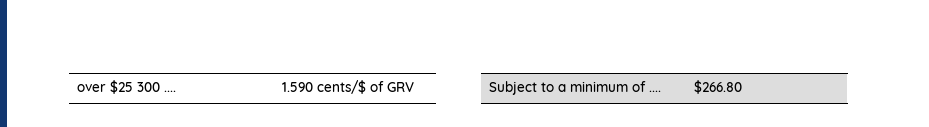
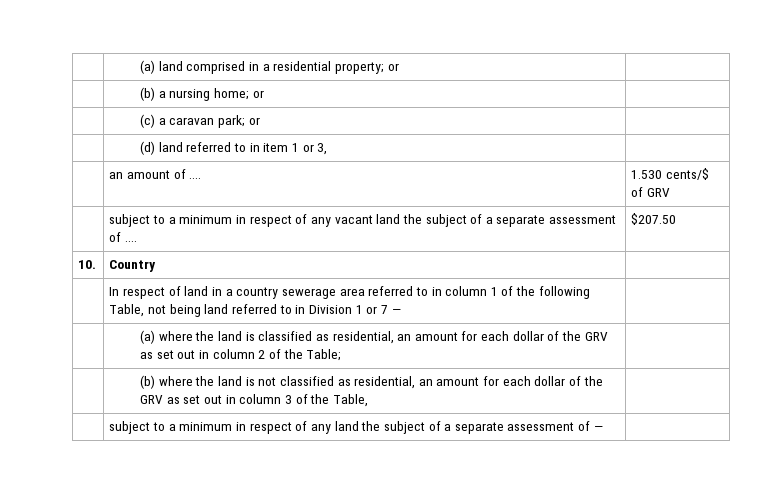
[76,80,176,94] [281,82,313,92] over $25 300 .... | 1.590 -> [140,60,399,74] [140,87,264,101] [140,114,260,128] [140,141,328,155] [109,169,202,179] [631,170,663,179] | (a) land comprised in a residential property; or | // | (b) a nursing home; or | // | (c) a caravan park; or | // | (d) land referred to in item 1 or 3, | // | an amount of .... | 1.530
[488,81,661,95] [693,80,742,94] Subject to a minimum of .... | $266.80 -> [109,214,617,227] [109,232,138,242] [631,213,677,225] [78,260,97,269] [109,260,157,272] [109,286,590,299] [109,304,401,317] [140,330,608,344] [140,349,342,361] [140,375,603,389] [140,394,368,407] [109,421,603,434] | subject to a minimum in respect of any vacant land the subject of a separate assessment of .... | $207.50 // 10. | Country | // | In respect of land in a country sewerage area referred to in column 1 of the following Table, not being land referred to in Division 1 or 7 — | // | (a) where the land is classified as residential, an amount for each dollar of the GRV as set out in column 2 of the Table; | // | (b) where the land is not classified as residential, an amount for each dollar of the GRV as set out in column 3 of the Table, | // | subject to a minimum in respect of any land the subject of a separate assessment of — |

